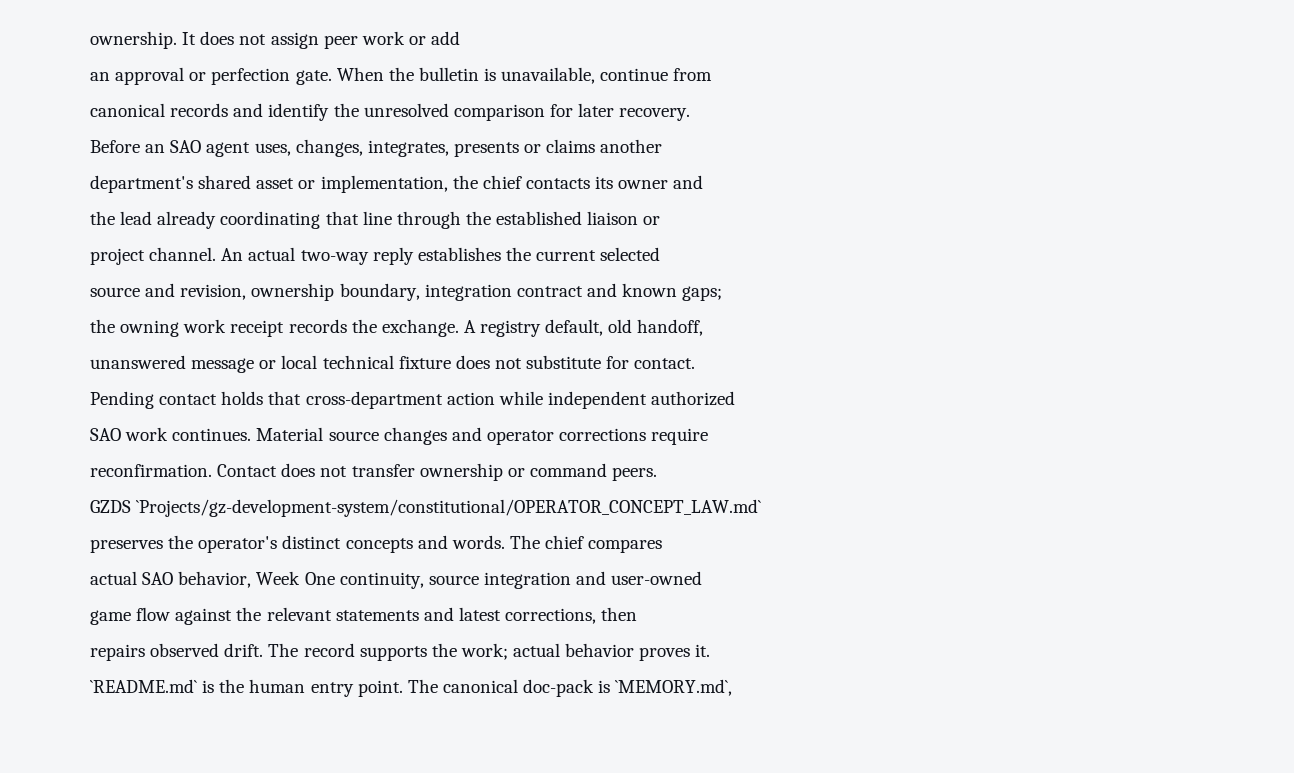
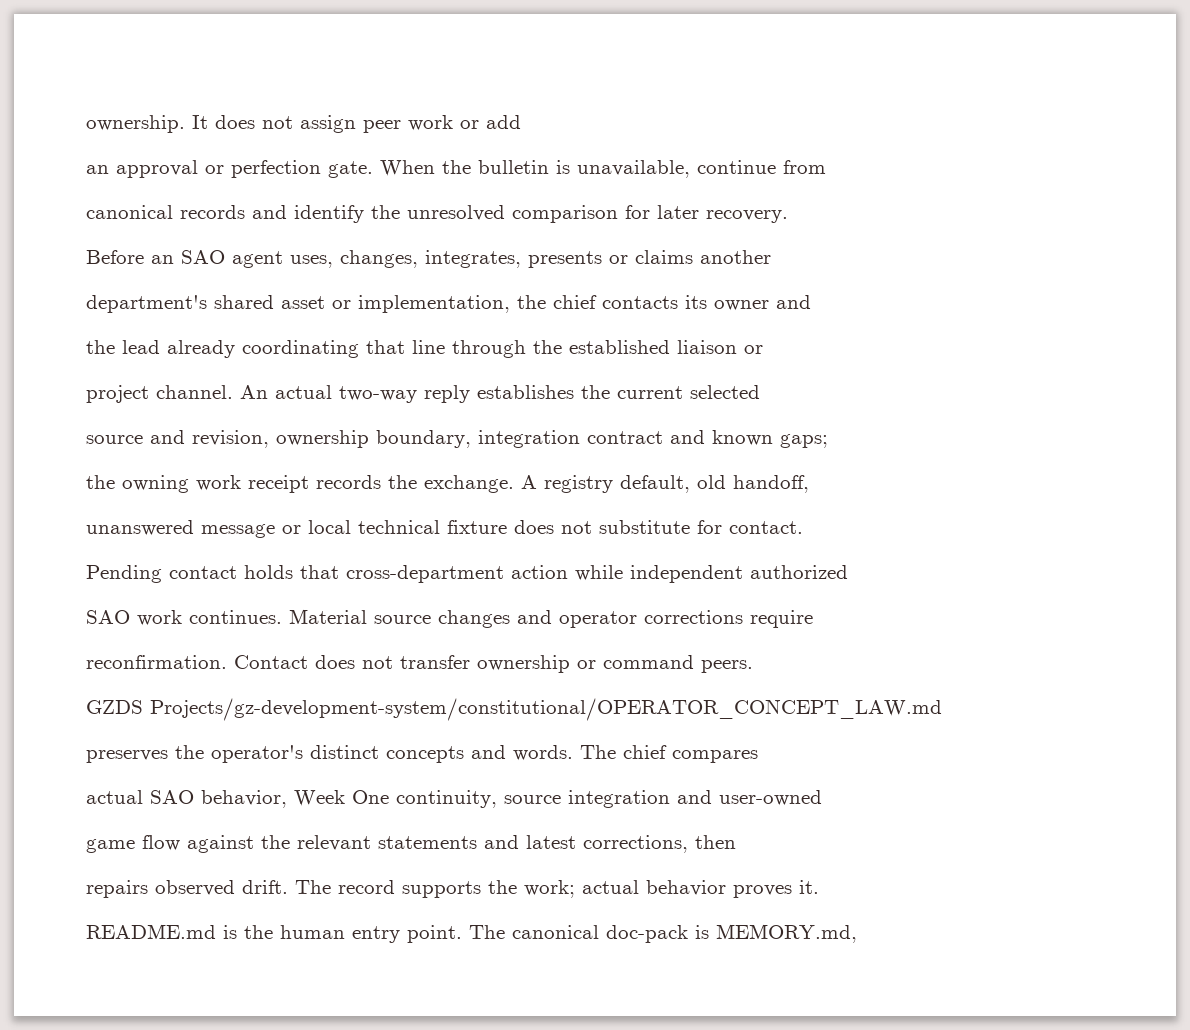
[136,499,762,517] `Projects/gz-development-system/constitutional/OPERATOR_CONCEPT_LAW.md` -> [150,698,942,721] Projects/gz-development-system/constitutional/OPERATOR_CONCEPT_LAW.md
[90,679,197,693] `README.md` -> [86,924,216,939] README.md
[615,679,733,696] `MEMORY.md`, -> [716,924,857,943] MEMORY.md,

